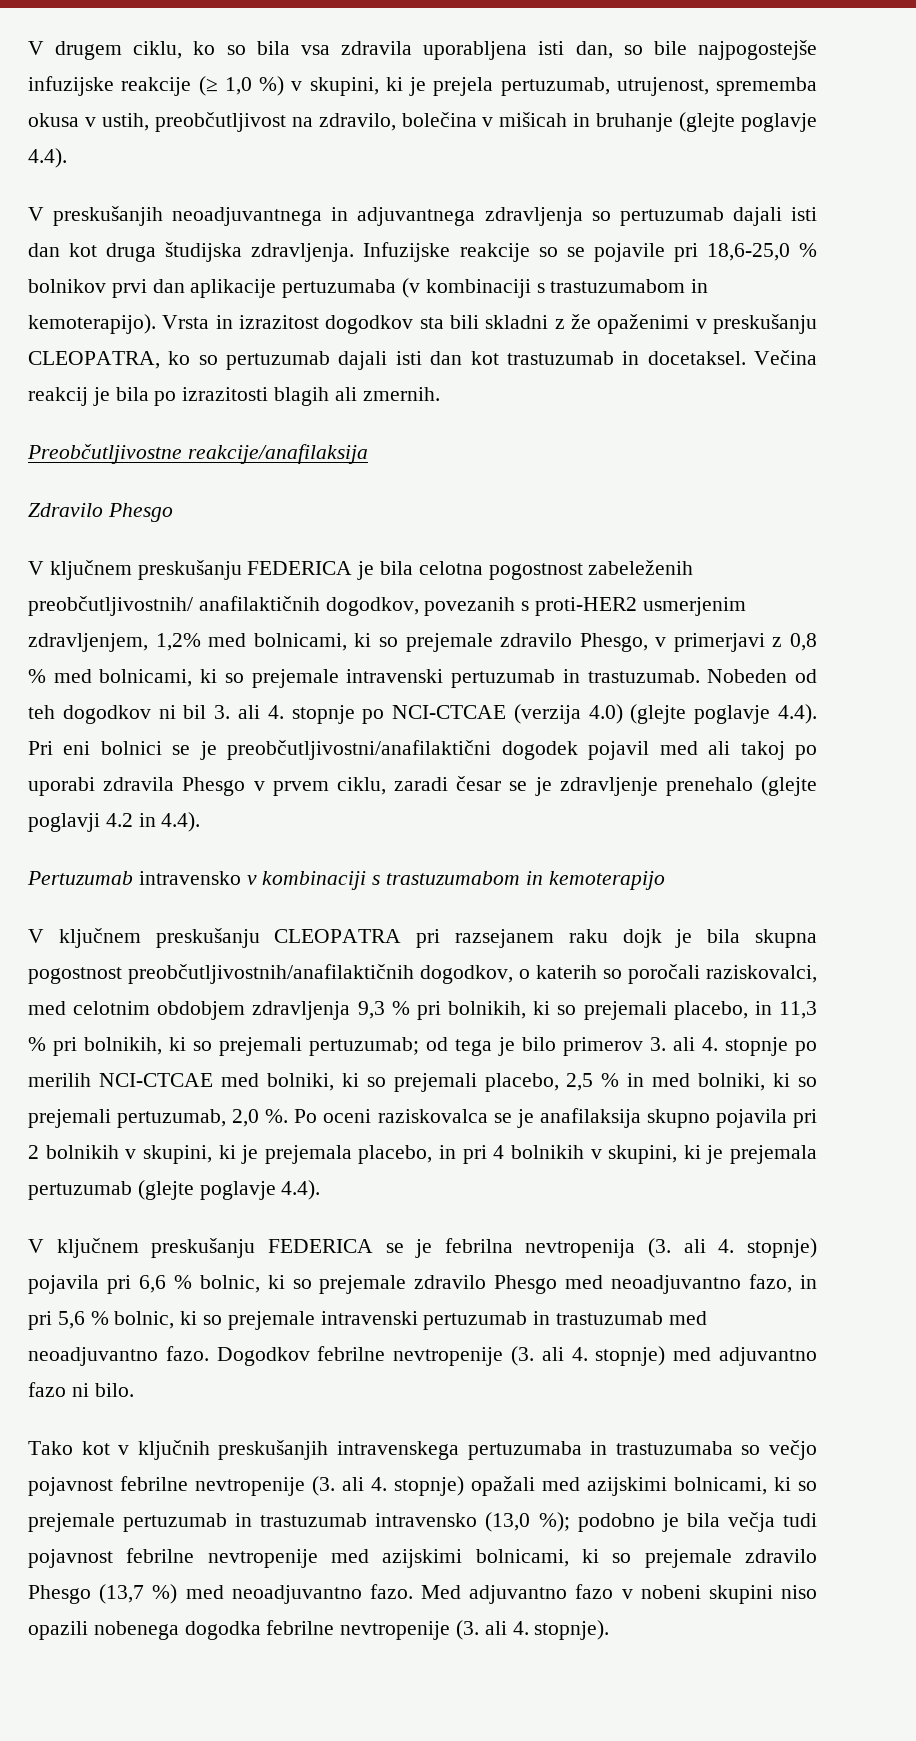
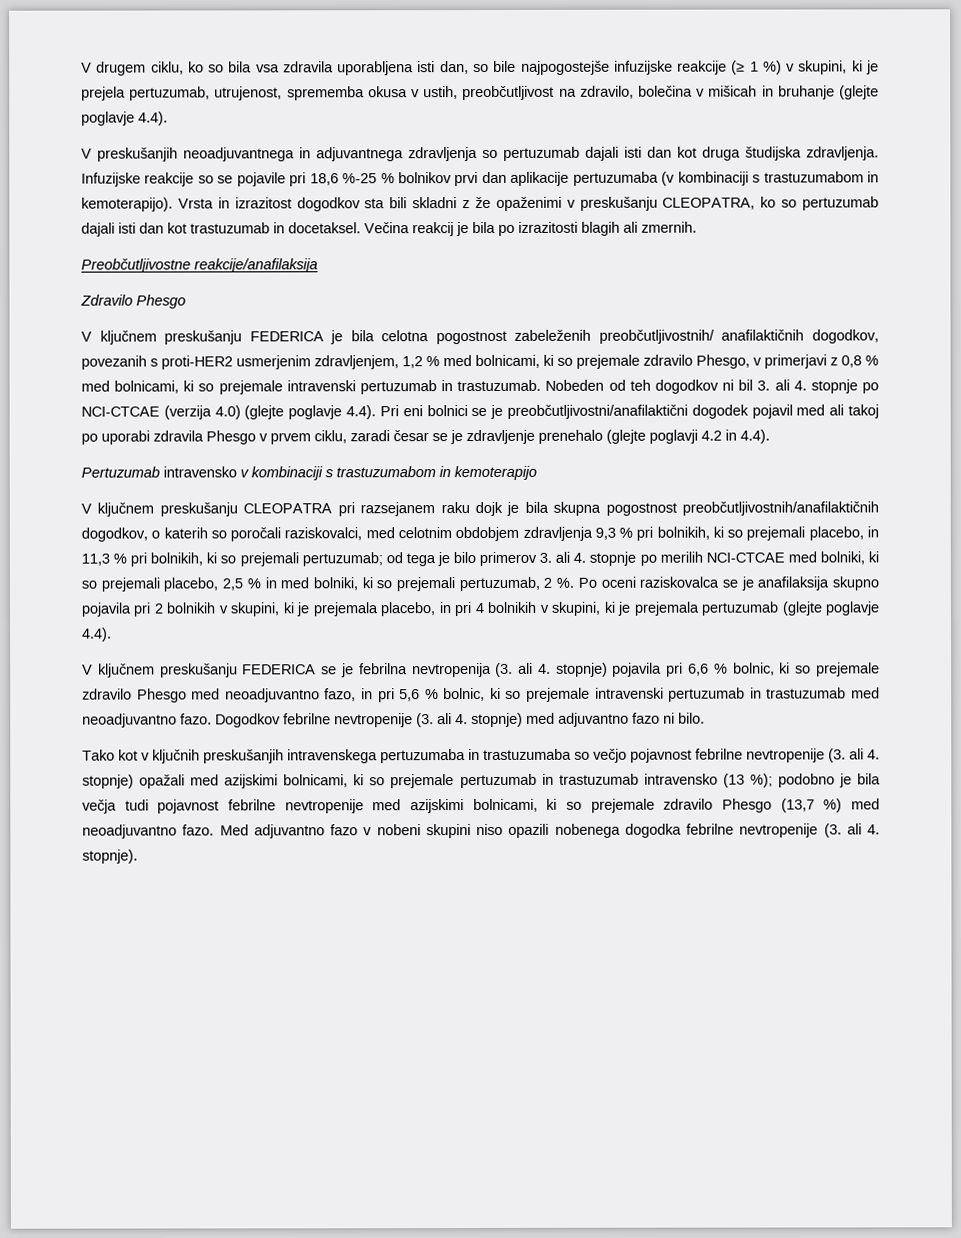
[224,77,252,95] 1,0 -> [749,61,759,72] 1
[706,243,790,261] 18,6-25,0 -> [309,173,378,186] 18,6 %-25
[155,633,201,651] 1,2% -> [402,356,440,369] 1,2 %
[232,1109,260,1127] 2,0 -> [543,577,553,588] 2
[485,1512,531,1532] (13,0 -> [722,773,745,788] (13

